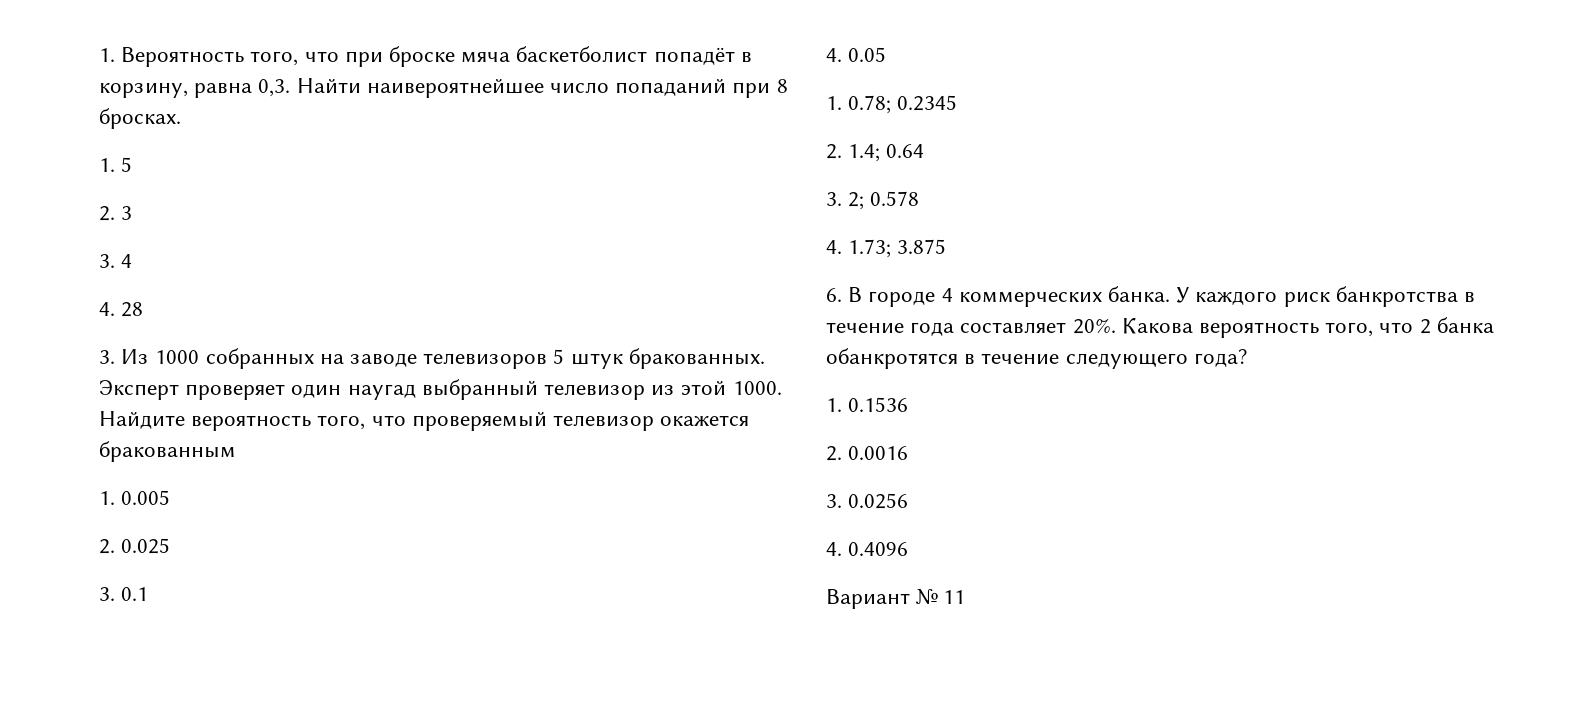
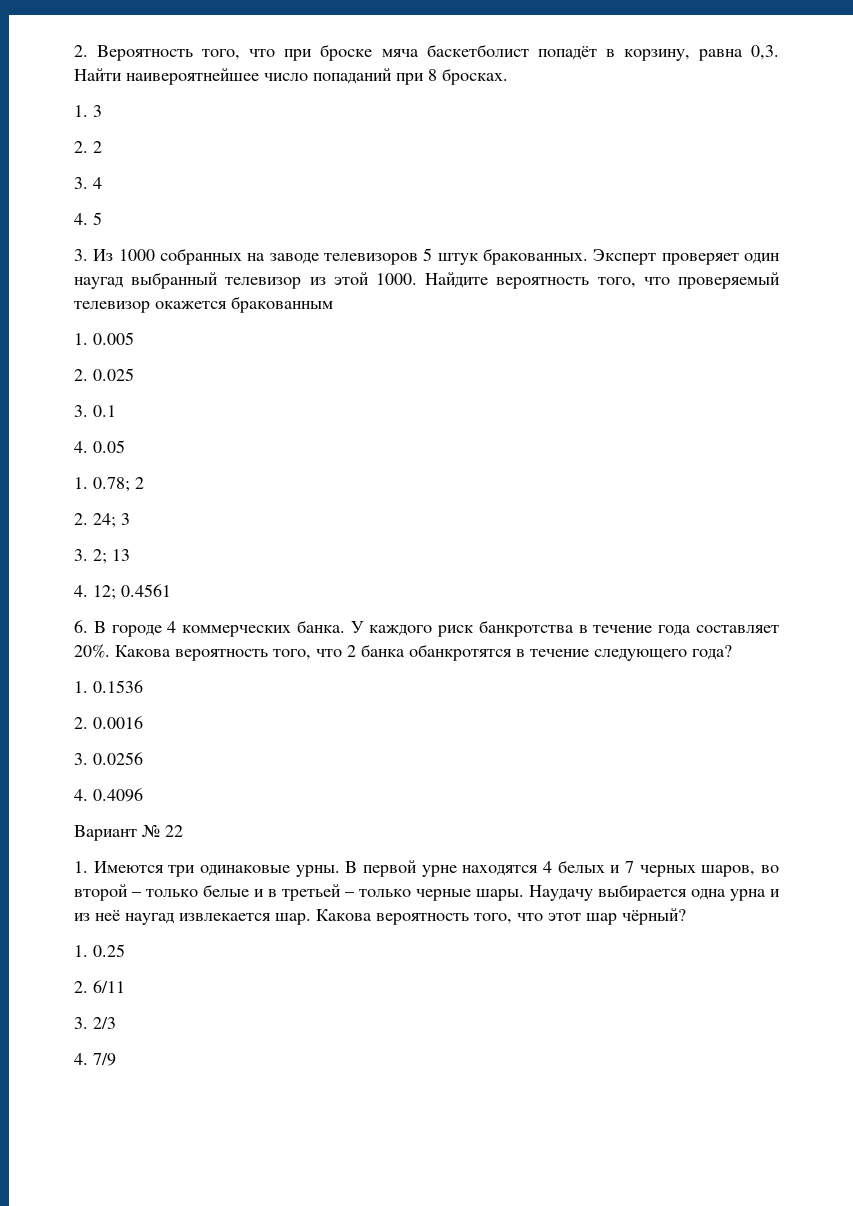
[99,48,115,62] 1. -> [74,45,88,57] 2.
[121,157,133,172] [99,206,133,221] 5 // 2. 3 -> [93,105,102,117] [74,141,102,153] 3 // 2. 2
[121,302,144,317] 28 -> [93,212,102,225] 5
[897,95,958,111] [826,144,925,162] 0.2345 // 2. 1.4; 0.64 -> [135,477,144,489] [74,513,130,528] 2 // 2. 24; 3
[870,191,920,206] [826,239,947,258] 0.578 // 4. 1.73; 3.875 -> [112,549,130,561] [74,584,171,600] 13 // 4. 12; 0.4561
[943,590,966,604] 11 -> [165,825,183,837] [74,860,779,877] [74,884,780,901] [74,908,686,925] [74,944,125,957] [74,980,125,993] [74,1017,116,1029] [74,1053,116,1066] 22 // 1. Имеются три одинаковые урны. В первой урне находятся 4 белых и 7 черных шаров, во второй – только белые и в третьей – только черные шары. Наудачу выбирается одна урна и из неё наугад извлекается шар. Какова вероятность того, что этот шар чёрный? // 1. 0.25 // 2. 6/11 // 3. 2/3 // 4. 7/9

